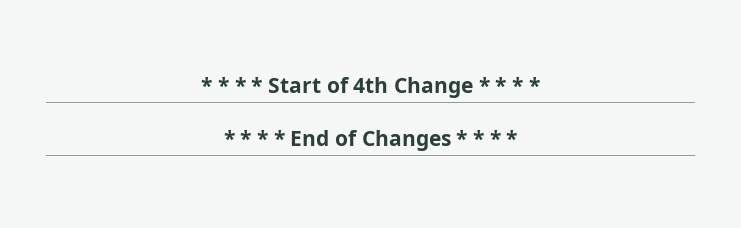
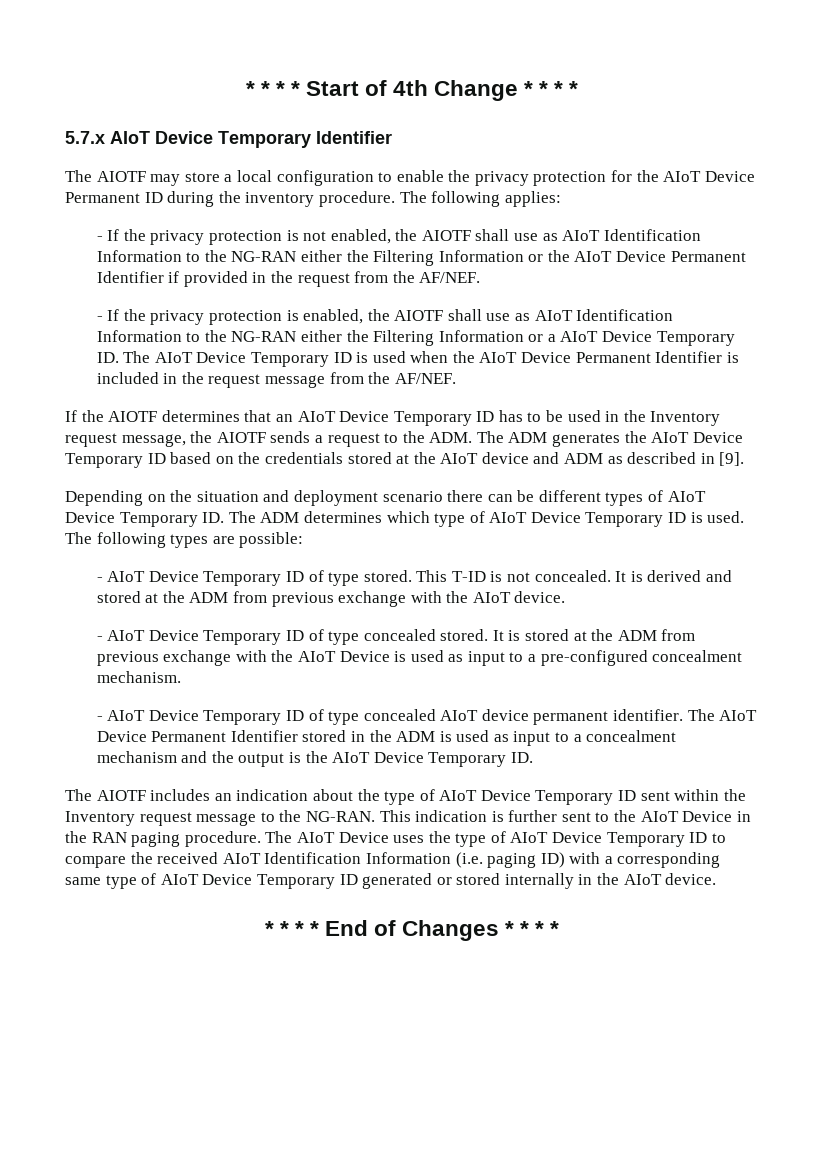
(540, 85) none -> [65,131,392,148] [65,170,755,186] [65,191,561,207] [96,229,701,245] [96,250,746,266] [96,271,481,287] [96,309,674,325] [96,330,735,346] [96,351,739,367] [96,372,456,388] [65,410,721,426] [65,431,743,447] [65,452,745,468] [65,490,706,506] [65,511,745,527] [65,532,304,548] [96,570,732,586] [96,591,566,607] [96,629,696,645] [96,650,743,666] [96,671,181,683] [96,709,758,725] [96,730,677,746] [96,751,533,767] [65,789,746,805] [65,810,751,826] [65,831,726,847] [65,852,721,868] [65,873,717,889] // 5.7.x AIoT Device Temporary Identifier // The AIOTF may store a local configuration to enable the privacy protection for the AIoT Device Permanent ID during the inventory procedure. The following applies: // - If the privacy protection is not enabled, the AIOTF shall use as AIoT Identification Information to the NG-RAN either the Filtering Information or the AIoT Device Permanent Identifier if provided in the request from the AF/NEF. // - If the privacy protection is enabled, the AIOTF shall use as AIoT Identification Information to the NG-RAN either the Filtering Information or a AIoT Device Temporary ID. The AIoT Device Temporary ID is used when the AIoT Device Permanent Identifier is included in the request message from the AF/NEF. // If the AIOTF determines that an AIoT Device Temporary ID has to be used in the Inventory request message, the AIOTF sends a request to the ADM. The ADM generates the AIoT Device Temporary ID based on the credentials stored at the AIoT device and ADM as described in [9]. // Depending on the situation and deployment scenario there can be different types of AIoT Device Temporary ID. The ADM determines which type of AIoT Device Temporary ID is used. The following types are possible: // - AIoT Device Temporary ID of type stored. This T-ID is not concealed. It is derived and stored at the ADM from previous exchange with the AIoT device. // - AIoT Device Temporary ID of type concealed stored. It is stored at the ADM from previous exchange with the AIoT Device is used as input to a pre-configured concealment mechanism. // - AIoT Device Temporary ID of type concealed AIoT device permanent identifier. The AIoT Device Permanent Identifier stored in the ADM is used as input to a concealment mechanism and the output is the AIoT Device Temporary ID. // The AIOTF includes an indication about the type of AIoT Device Temporary ID sent within the Inventory request message to the NG-RAN. This indication is further sent to the AIoT Device in the RAN paging procedure. The AIoT Device uses the type of AIoT Device Temporary ID to compare the received AIoT Identification Information (i.e. paging ID) with a corresponding same type of AIoT Device Temporary ID generated or stored internally in the AIoT device.

